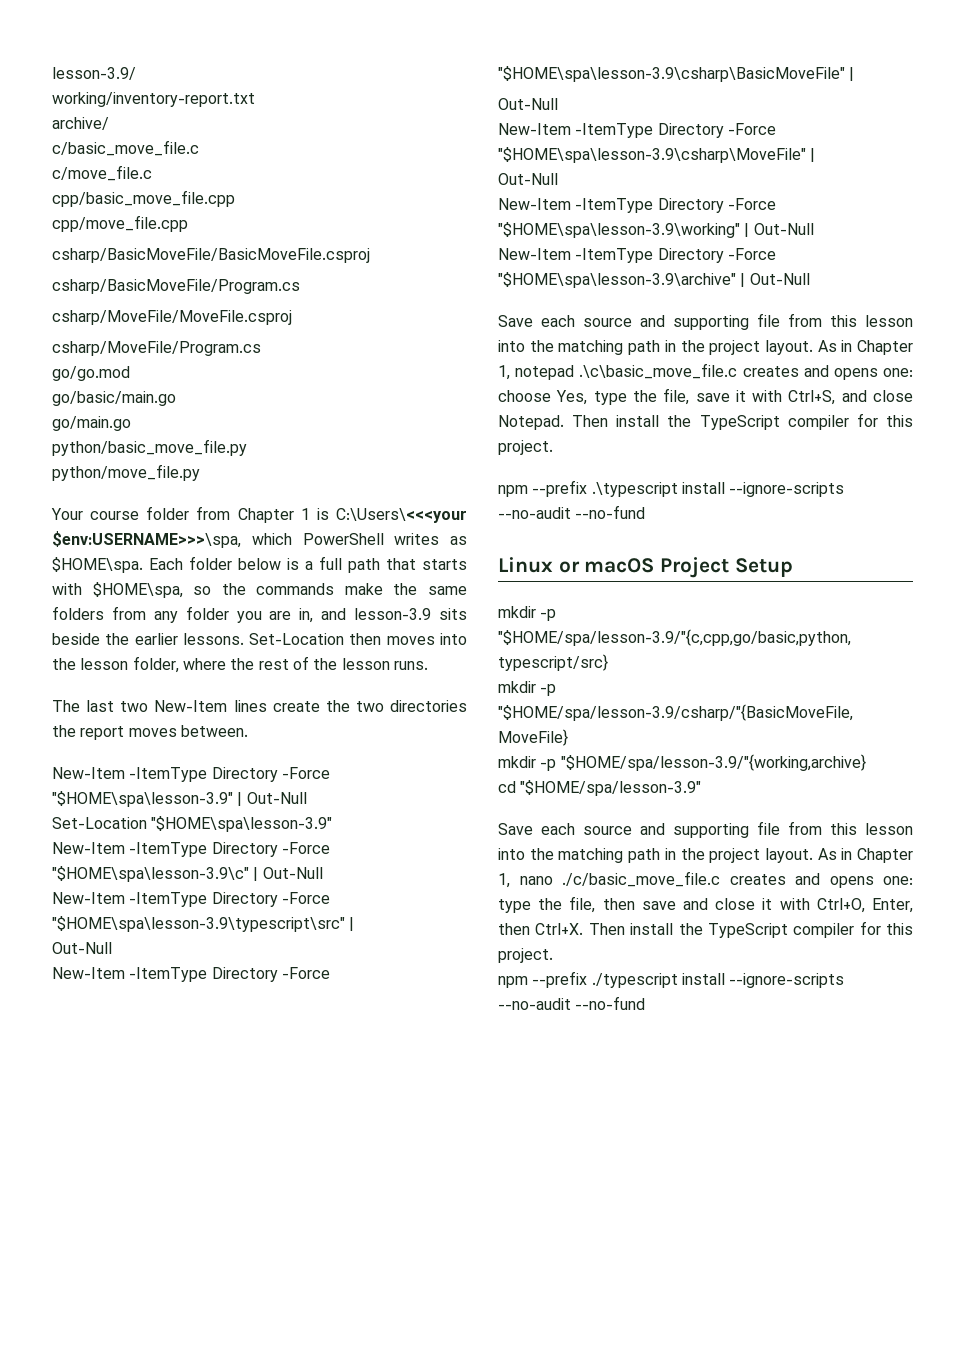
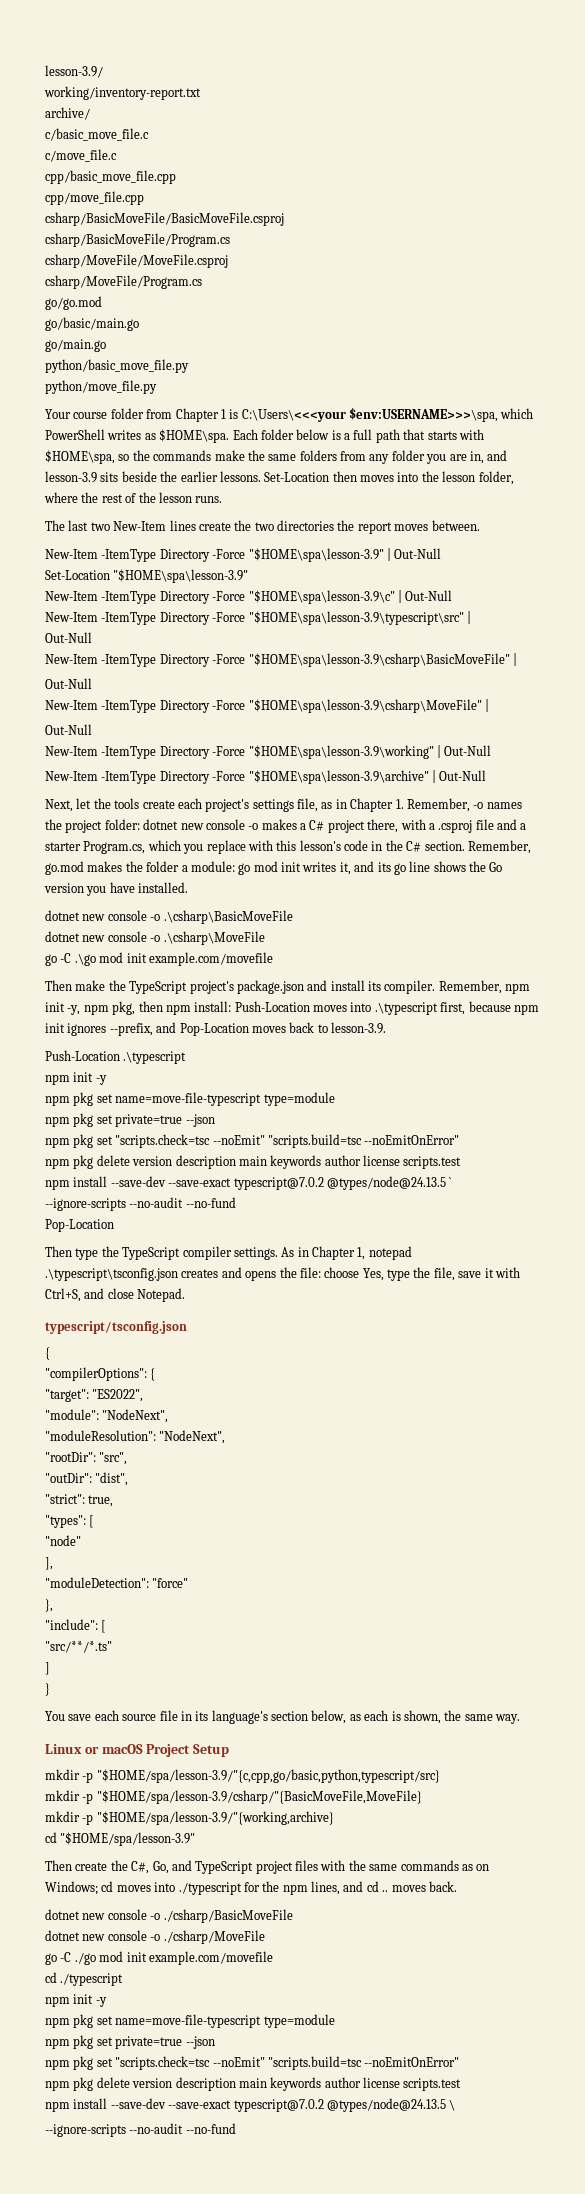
[498,313,913,330] [498,340,813,355] Save each source and supporting file from this lesson into the matching path in the project layout. -> [45,798,522,812] [45,819,527,833] [45,840,531,854] [45,861,503,875] [44,882,189,896] [45,910,293,924] [45,931,265,945] [45,952,273,966] [45,980,531,994] [45,1001,539,1015] [45,1022,386,1036] [45,1050,187,1064] [45,1072,107,1085] [45,1092,335,1106] [45,1113,215,1127] [45,1134,460,1148] [45,1155,462,1169] [45,1176,452,1190] [45,1197,236,1211] [45,1219,114,1232] [45,1246,278,1260] Next, let the tools create each project's settings file, as in Chapter 1. Remember, -o names the project folder: dotnet new console -o makes a C# project there, with a .csproj file and a starter Program.cs, which you replace with this lesson's code in the C# section. Remember, go.mod makes the folder a module: go mod init writes it, and its go line shows the Go version you have installed. // dotnet new console -o .\csharp\BasicMoveFile // dotnet new console -o .\csharp\MoveFile // go -C .\go mod init example.com/movefile // Then make the TypeScript project's package.json and install its compiler. Remember, npm init -y, npm pkg, then npm install: Push-Location moves into .\typescript first, because npm init ignores --prefix, and Pop-Location moves back to lesson-3.9. // Push-Location .\typescript // npm init -y // npm pkg set name=move-file-typescript type=module // npm pkg set private=true --json // npm pkg set "scripts.check=tsc --noEmit" "scripts.build=tsc --noEmitOnError" // npm pkg delete version description main keywords author license scripts.test // npm install --save-dev --save-exact typescript@7.0.2 @types/node@24.13.5 ` // --ignore-scripts --no-audit --no-fund // Pop-Location // Then type the TypeScript compiler settings.
[579,363,913,380] .\c\basic_move_file.c creates and opens one: -> [45,1267,321,1281] .\typescript\tsconfig.json creates and opens the file:
[572,413,913,430] [498,440,553,455] [498,480,845,497] [498,505,646,519] Then install the TypeScript compiler for this project. // npm --prefix .\typescript install --ignore-scripts --no-audit --no-fund -> [45,1321,187,1334] [45,1347,50,1360] [45,1367,156,1381] [45,1389,144,1402] [45,1409,169,1423] [45,1430,226,1444] [45,1452,128,1465] [45,1472,129,1486] [45,1494,114,1507] [45,1515,95,1528] [45,1535,81,1546] [45,1557,53,1570] [45,1577,189,1588] [45,1599,53,1612] [45,1619,107,1633] [45,1641,112,1653] [45,1662,50,1675] [45,1683,50,1696] [45,1710,520,1724] // typescript/tsconfig.json // { // "compilerOptions": { // "target": "ES2022", // "module": "NodeNext", // "moduleResolution": "NodeNext", // "rootDir": "src", // "outDir": "dist", // "strict": true, // "types": [ // "node" // ], // "moduleDetection": "force" // }, // "include": [ // "src/**/*.ts" // ] // } // You save each source file in its language's section below, as each is shown, the same way.
[498,821,913,838] [498,848,913,863] [498,871,913,888] [498,896,913,913] [498,921,913,938] [498,948,553,963] [498,971,725,988] Save each source and supporting file from this lesson into the matching path in the project layout. As in Chapter 1, nano ./c/basic_move_file.c creates and opens one: type the file, then save and close it with Ctrl+O, Enter, then Ctrl+X. Then install the TypeScript compiler for this project. // npm --prefix ./typescript install -> [45,1860,490,1874] [45,1881,457,1895] [45,1909,293,1923] [45,1930,265,1944] [45,1951,273,1965] [45,1972,124,1986] [45,1994,107,2007] [45,2014,335,2028] [45,2035,215,2049] [45,2056,460,2070] [45,2077,462,2091] [45,2098,456,2112] Then create the C#, Go, and TypeScript project files with the same commands as on Windows; cd moves into ./typescript for the npm lines, and cd .. moves back. // dotnet new console -o ./csharp/BasicMoveFile // dotnet new console -o ./csharp/MoveFile // go -C ./go mod init example.com/movefile // cd ./typescript // npm init -y // npm pkg set name=move-file-typescript type=module // npm pkg set private=true --json // npm pkg set "scripts.check=tsc --noEmit" "scripts.build=tsc --noEmitOnError" // npm pkg delete version description main keywords author license scripts.test // npm install --save-dev --save-exact typescript@7.0.2 @types/node@24.13.5 \ //

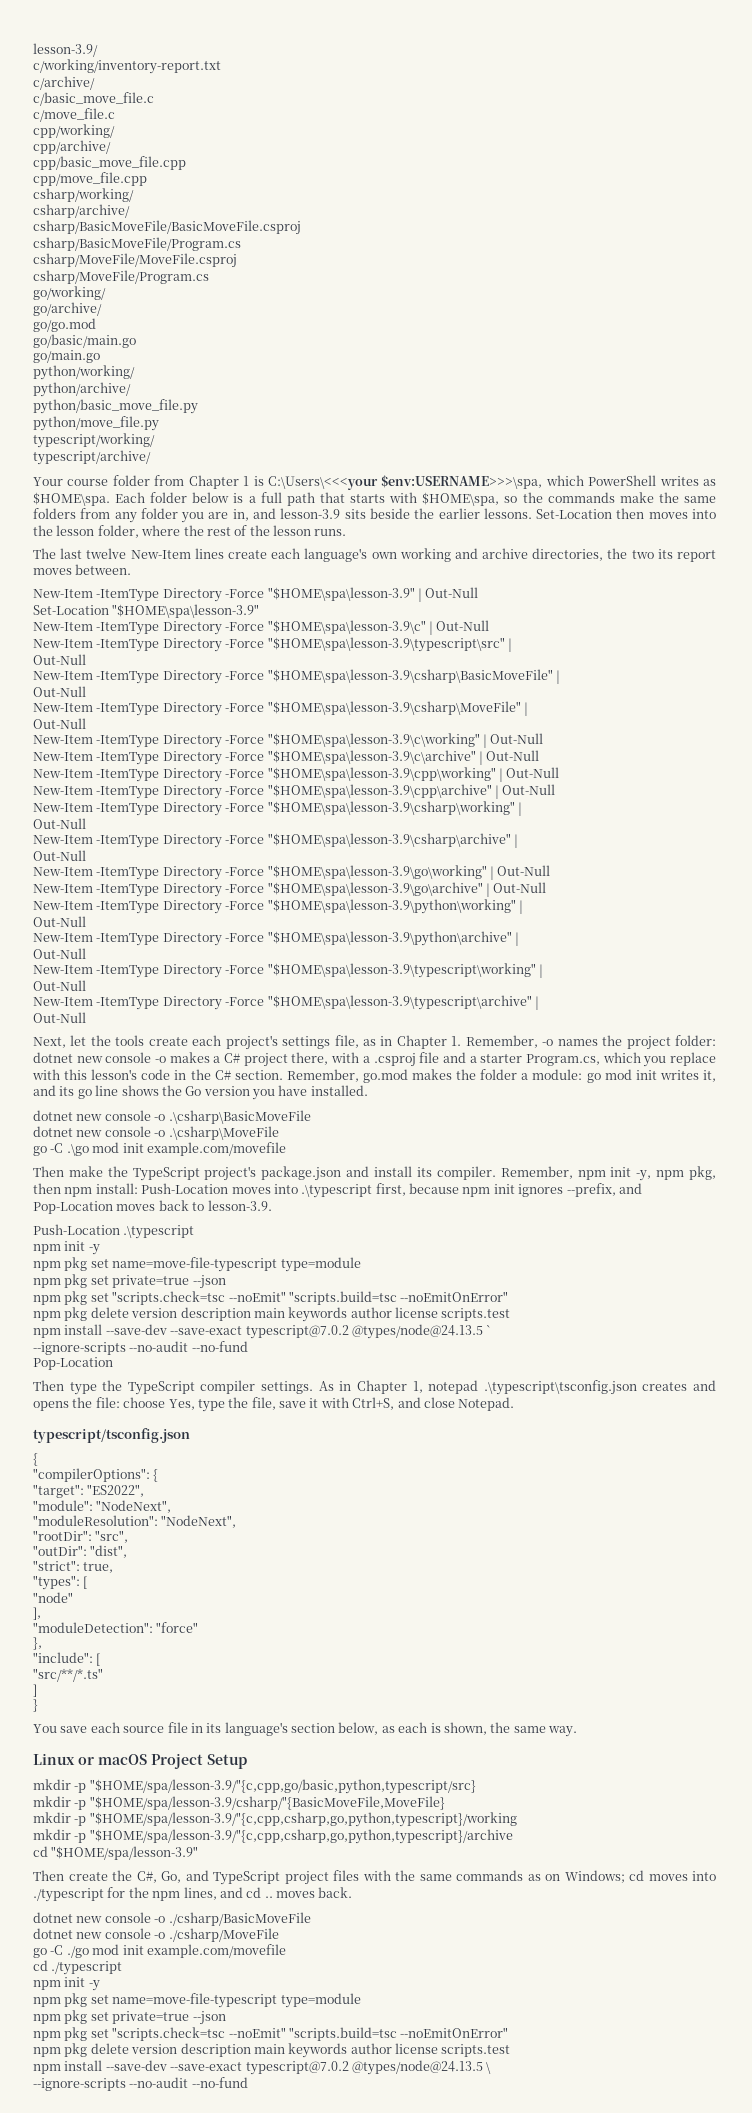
[44,86,201,100] [45,107,90,120] working/inventory-report.txt // archive/ -> [33,59,221,74] [33,76,95,90] c/working/inventory-report.txt // c/archive/
(117, 155) none -> [33,124,115,138] [33,140,111,154] // cpp/working/ // cpp/archive/
(144, 198) none -> [33,188,134,202] [33,204,130,218] // csharp/working/ // csharp/archive/
(202, 282) none -> [33,286,106,300] [33,302,102,316] // go/working/ // go/archive/
(106, 345) none -> [33,365,135,380] [33,382,131,397] // python/working/ // python/archive/
(157, 387) none -> [33,433,155,448] [33,450,151,465] // typescript/working/ // typescript/archive/
[90,522,110,531] two -> [86,548,127,559] twelve
[234,520,355,531] the two directories the -> [271,548,673,562] each language's own working and archive directories, the two its
[248,745,492,759] [45,770,487,784] "$HOME\spa\lesson-3.9\working" | Out-Null // New-Item -ItemType Directory -Force "$HOME\spa\lesson-3.9\archive" | Out-Null -> [267,733,544,748] [33,750,540,765] [33,767,560,782] [33,784,556,799] [33,801,522,816] [33,818,86,829] [33,833,518,848] [33,850,86,861] [33,865,551,880] [33,882,547,897] [33,899,523,914] [33,916,86,927] [33,931,519,946] [33,948,86,959] [33,963,543,978] [33,980,86,991] [33,995,539,1010] [33,1012,86,1023] "$HOME\spa\lesson-3.9\c\working" | Out-Null // New-Item -ItemType Directory -Force "$HOME\spa\lesson-3.9\c\archive" | Out-Null // New-Item -ItemType Directory -Force "$HOME\spa\lesson-3.9\cpp\working" | Out-Null // New-Item -ItemType Directory -Force "$HOME\spa\lesson-3.9\cpp\archive" | Out-Null // New-Item -ItemType Directory -Force "$HOME\spa\lesson-3.9\csharp\working" | // Out-Null // New-Item -ItemType Directory -Force "$HOME\spa\lesson-3.9\csharp\archive" | // Out-Null // New-Item -ItemType Directory -Force "$HOME\spa\lesson-3.9\go\working" | Out-Null // New-Item -ItemType Directory -Force "$HOME\spa\lesson-3.9\go\archive" | Out-Null // New-Item -ItemType Directory -Force "$HOME\spa\lesson-3.9\python\working" | // Out-Null // New-Item -ItemType Directory -Force "$HOME\spa\lesson-3.9\python\archive" | // Out-Null // New-Item -ItemType Directory -Force "$HOME\spa\lesson-3.9\typescript\working" | // Out-Null // New-Item -ItemType Directory -Force "$HOME\spa\lesson-3.9\typescript\archive" | // Out-Null
[96,1811,334,1825] "$HOME/spa/lesson-3.9/"{working,archive} -> [89,1812,517,1827] [33,1829,513,1844] "$HOME/spa/lesson-3.9/"{c,cpp,csharp,go,python,typescript}/working // mkdir -p "$HOME/spa/lesson-3.9/"{c,cpp,csharp,go,python,typescript}/archive

